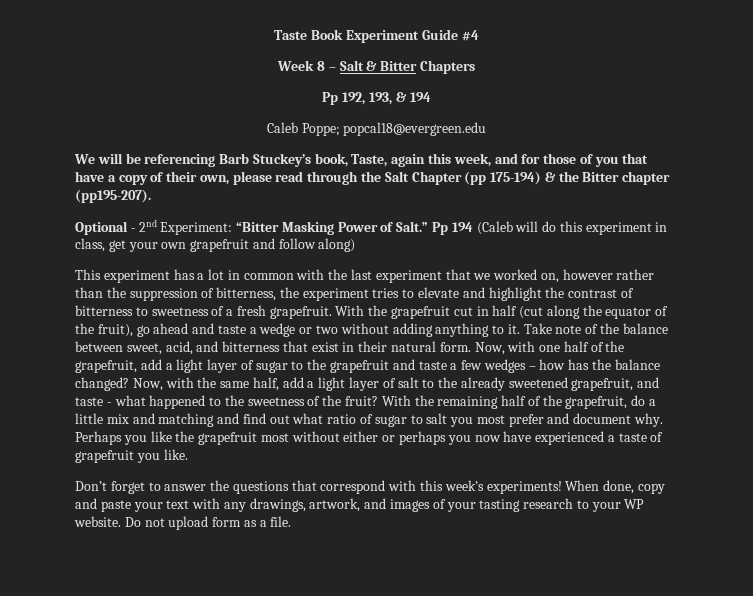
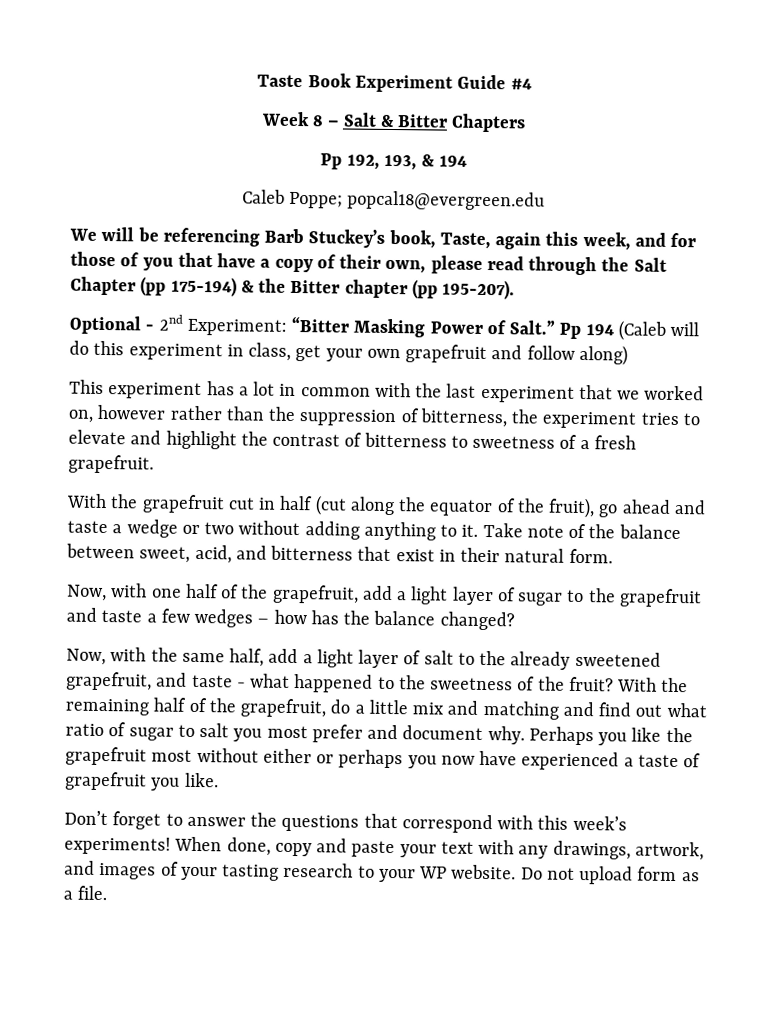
[75,189,151,203] (pp195-207). -> [411,279,516,300] (pp 195-207).
(332, 312) none -> (154, 464) //
(471, 347) none -> (613, 556) //
(129, 384) none -> (515, 621) //

